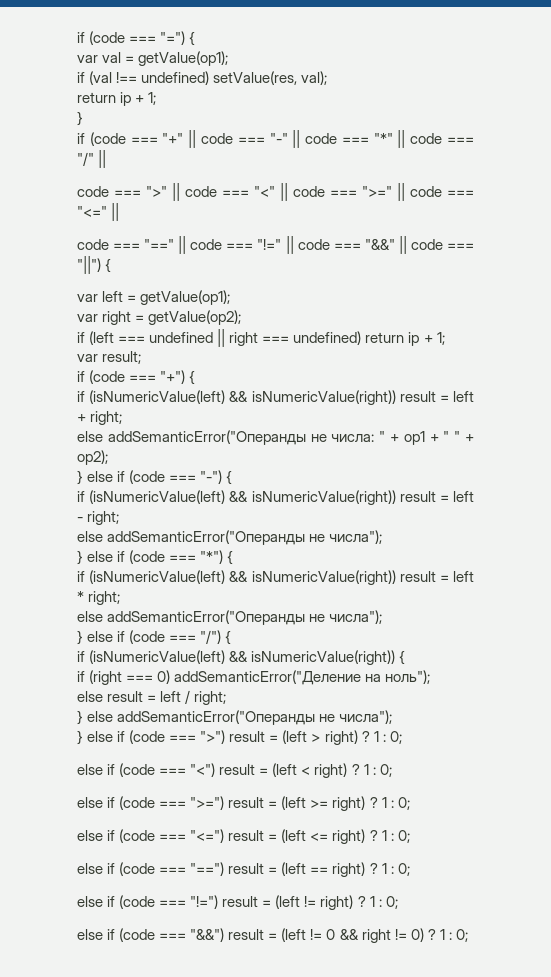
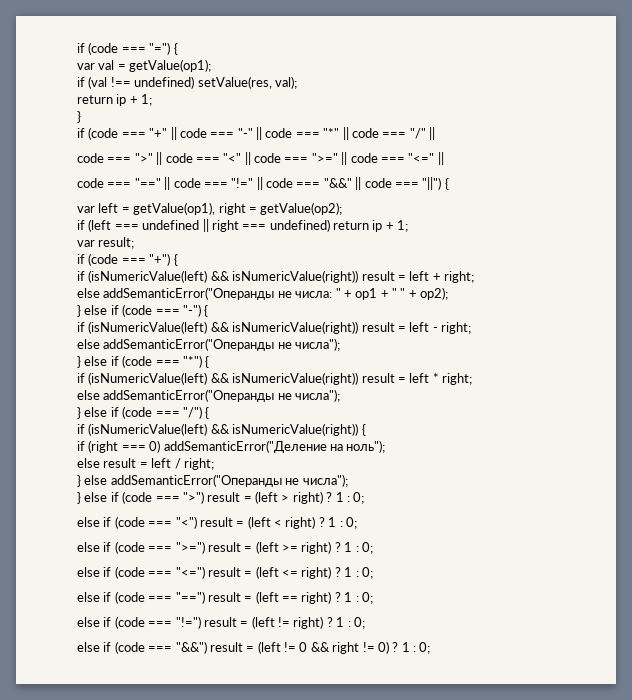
[140,290,231,305] [77,314,98,322] getValue(op1); // var -> [133,202,216,215] getValue(op1),

